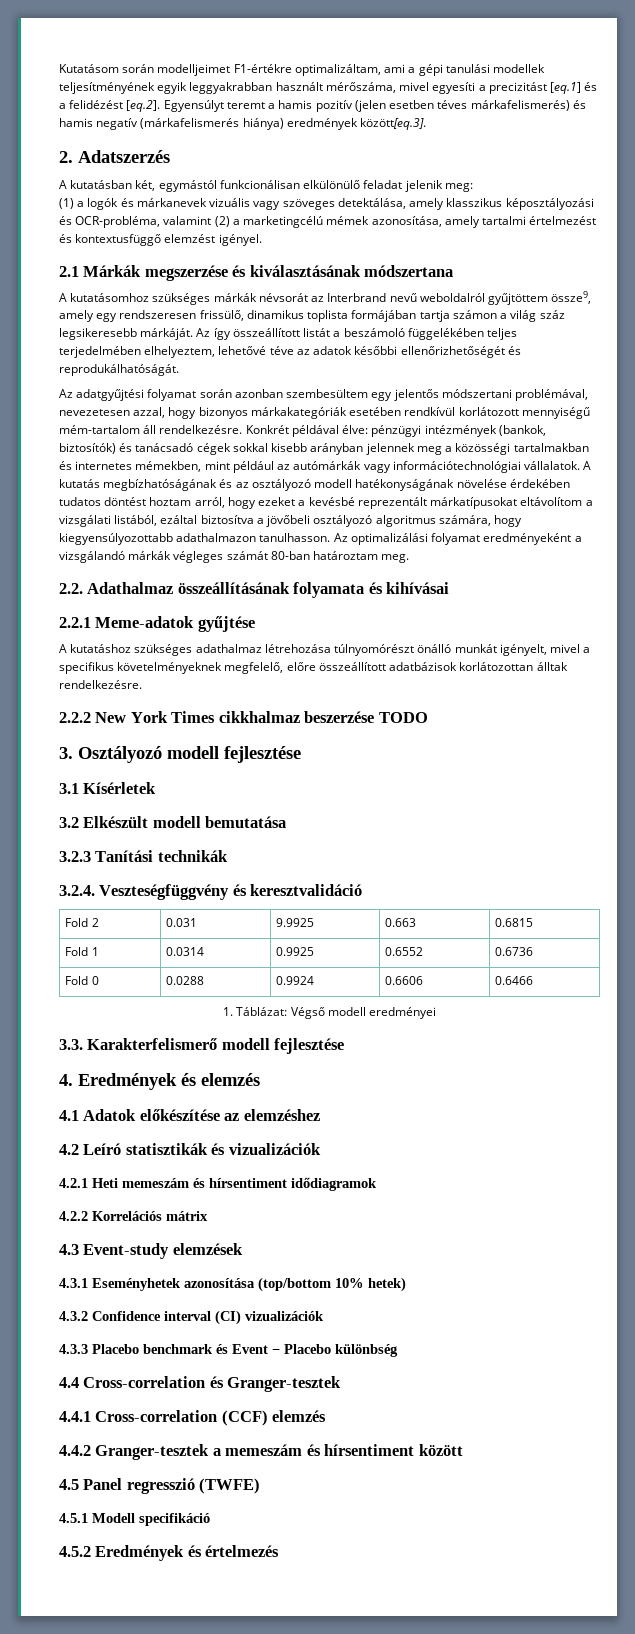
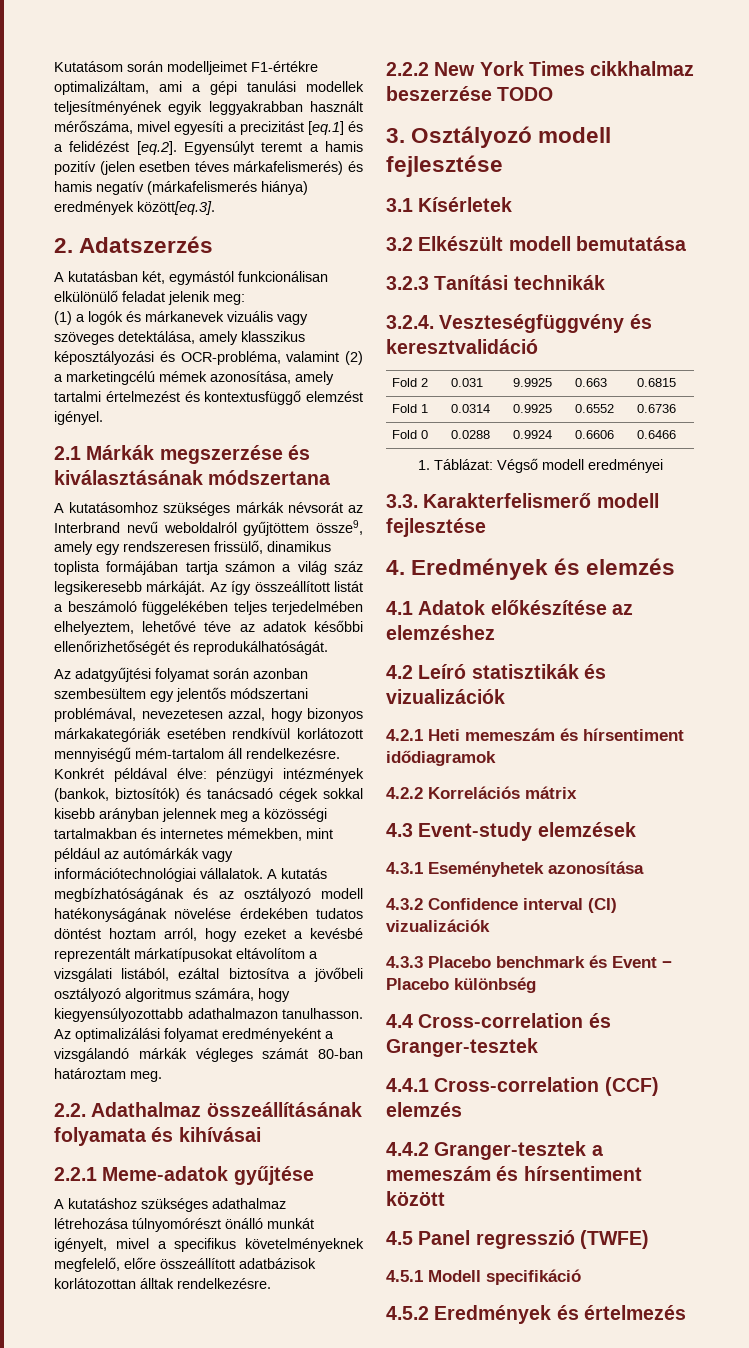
[258,1277,406,1292] (top/bottom 10% hetek) -> (644, 867) none

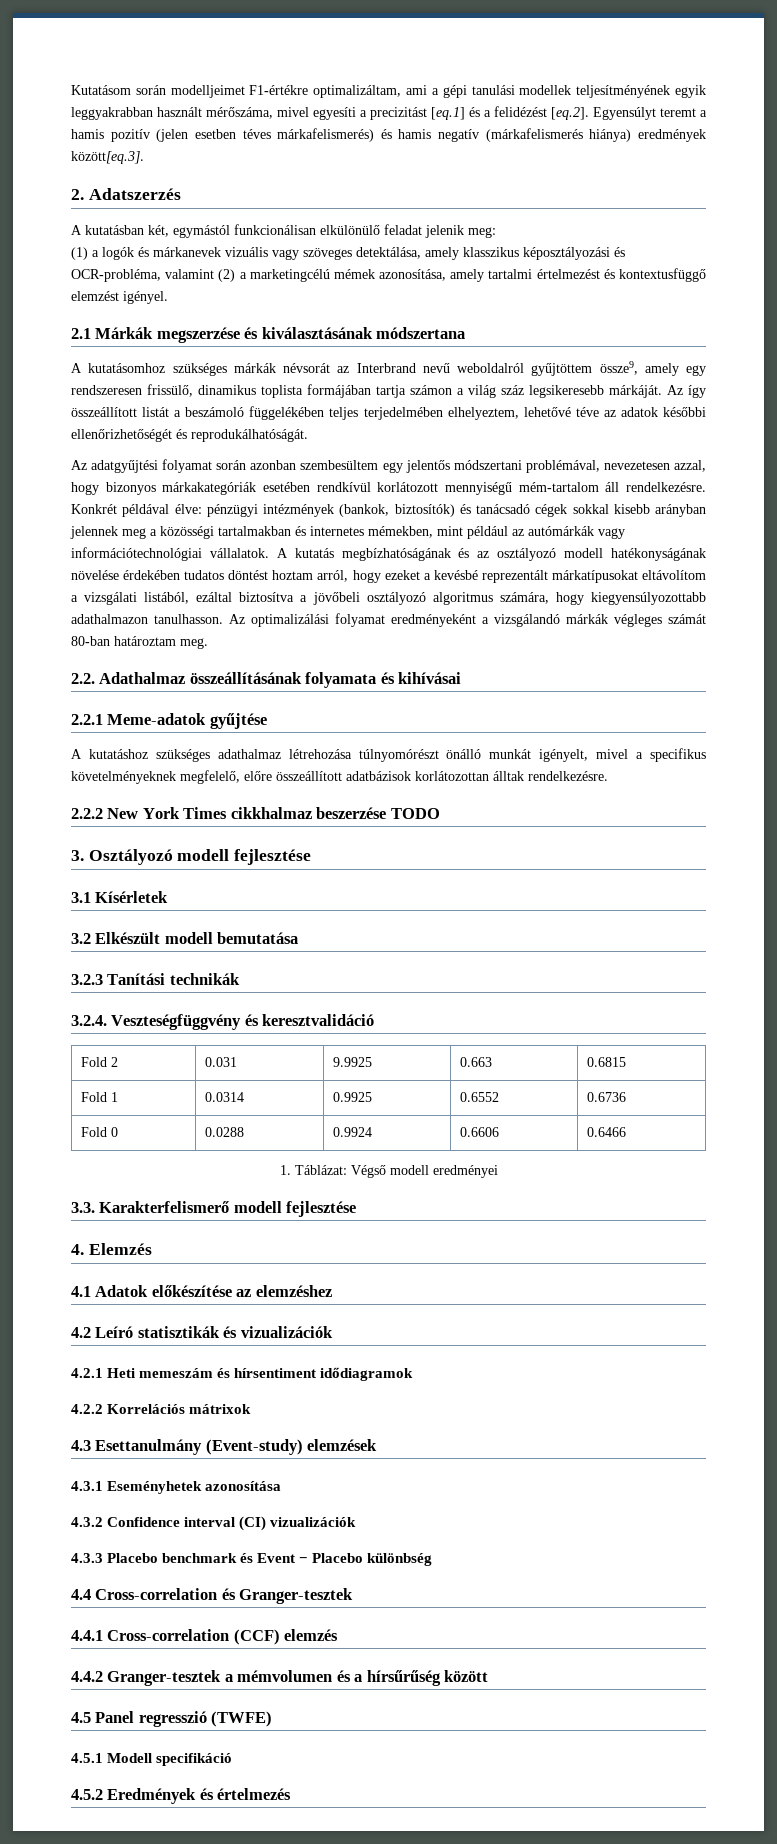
[411,558,676,580] Eredmények és elemzés -> [88,1243,152,1255] Elemzés
[525,786,577,799] mátrix -> [189,1404,252,1414] mátrixok
[418,822,533,841] Event-study -> [95,1439,303,1455] Esettanulmány (Event-study)
[386,1166,642,1181] memeszám és hírsentiment -> [237,1670,441,1686] mémvolumen és a hírsűrűség

